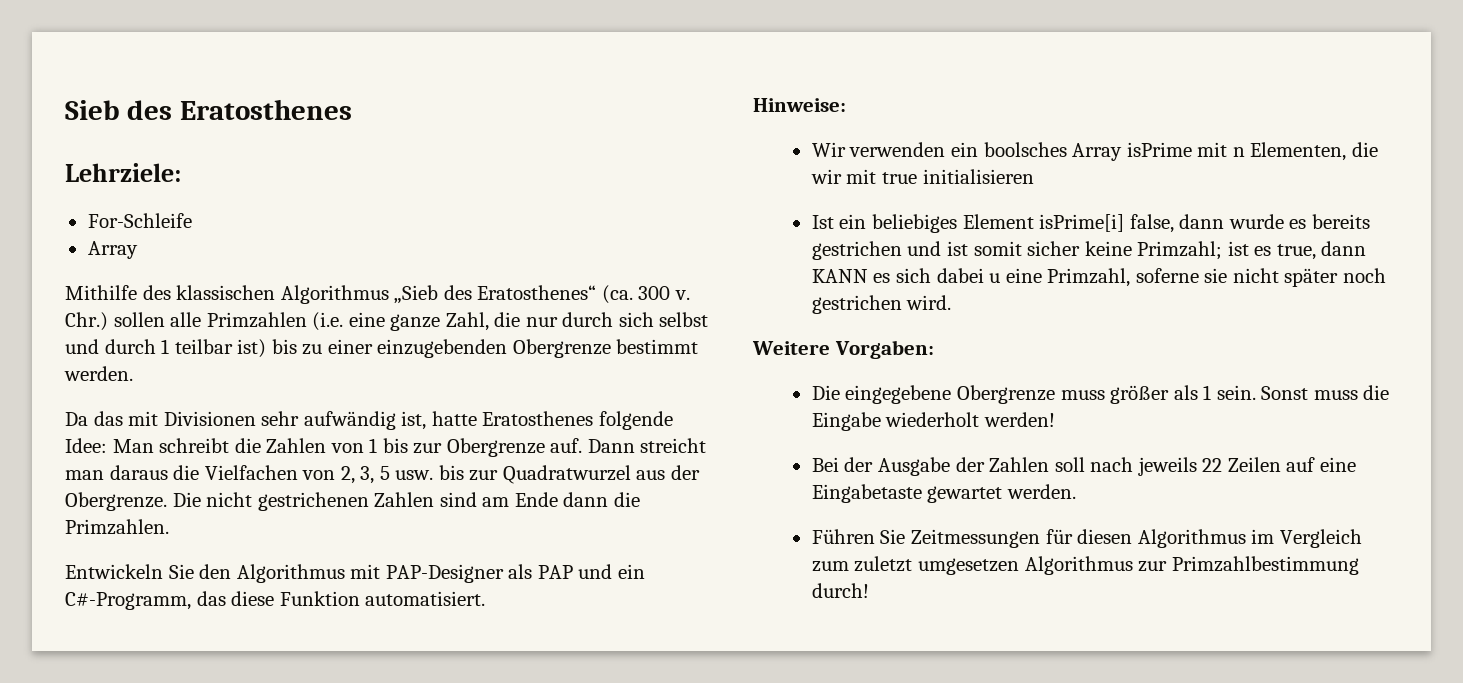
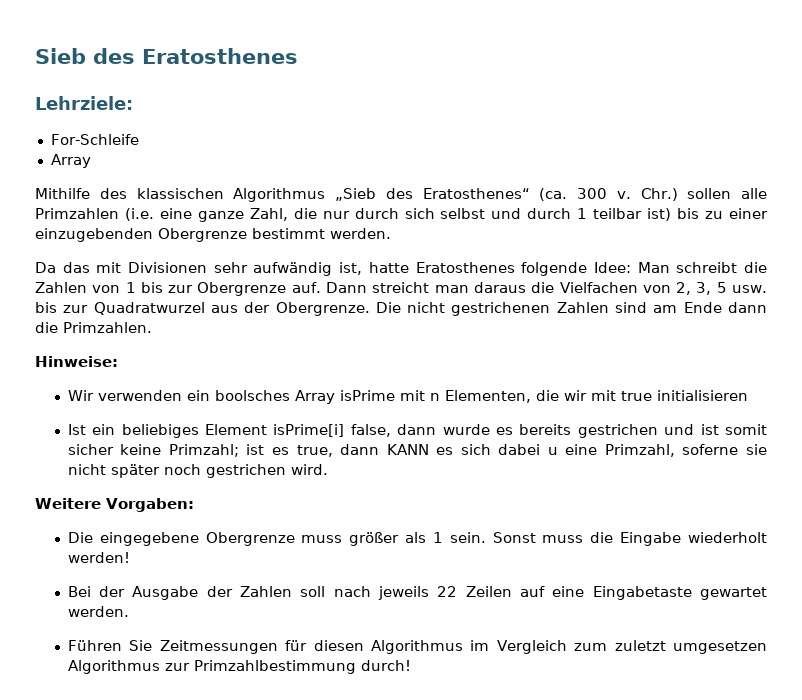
[65,564,645,583] [65,591,486,610] // Entwickeln Sie den Algorithmus mit PAP-Designer als PAP und ein C#-Programm, das diese Funktion automatisiert. -> (152, 327) none

